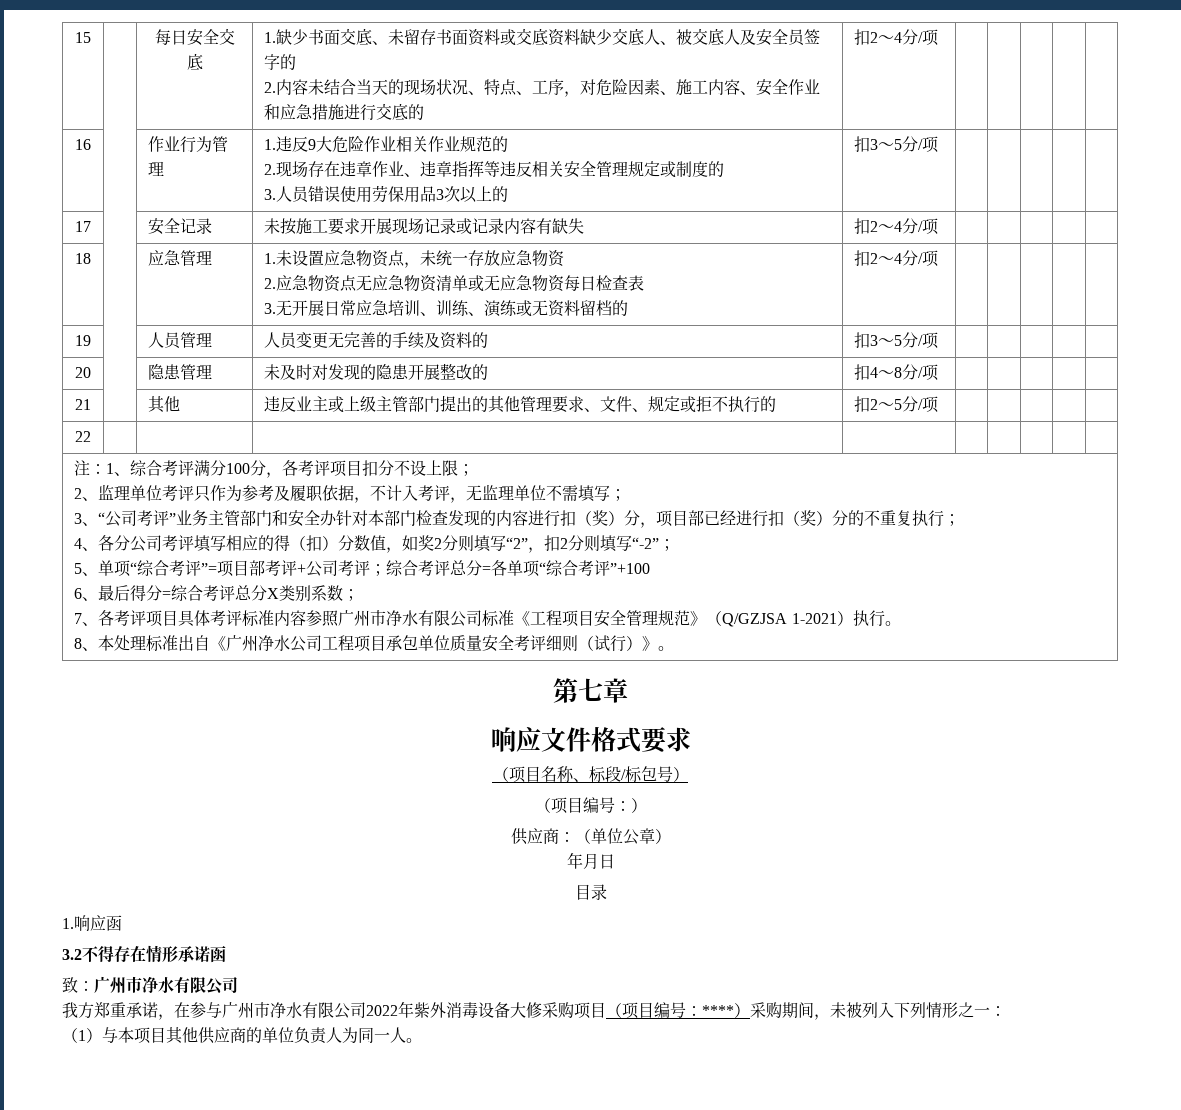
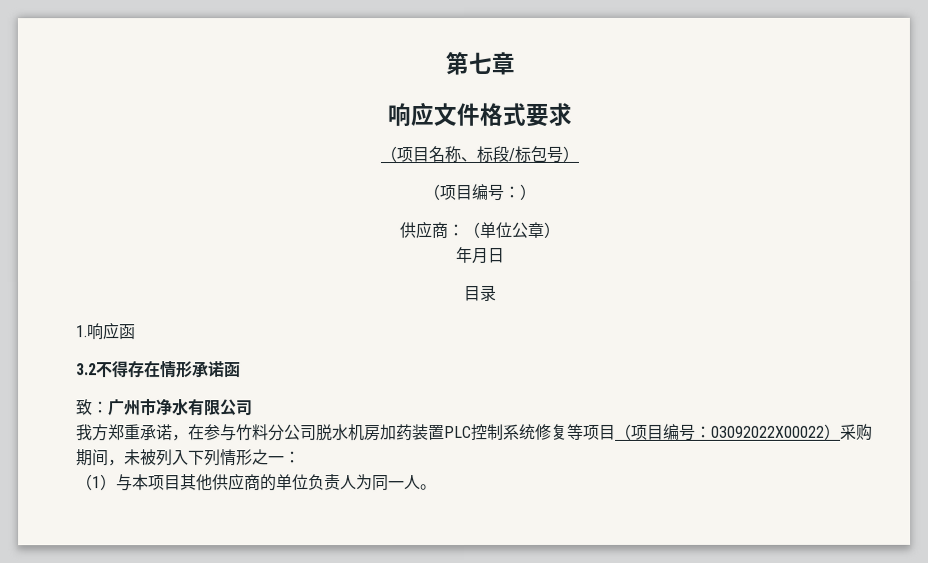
[75,32,91,43] [154,28,235,46] [186,53,203,70] [264,28,821,46] [264,54,297,70] [264,79,821,97] [264,103,425,121] [854,29,940,46] [75,139,91,150] [148,136,229,153] [148,161,165,176] [264,136,509,153] [264,160,725,178] [264,185,509,203] [854,136,940,153] [75,221,91,232] [148,218,213,235] [264,218,585,235] [854,218,940,235] [75,253,91,264] [148,250,213,266] [264,250,566,268] [264,275,645,292] [264,300,629,317] [854,250,940,267] [75,335,91,346] [148,332,213,349] [264,332,489,349] [854,332,940,349] [75,367,91,378] [148,364,213,380] [264,363,489,380] [854,364,940,381] [75,399,91,410] [148,396,181,413] [264,395,777,413] [854,396,940,413] [75,431,91,442] [74,460,475,478] [74,484,627,503] [74,510,961,528] [74,535,676,553] [74,560,651,577] [74,585,360,601] [74,610,901,627] [74,635,675,652] 15 | | 每日安全交底 | 1.缺少书面交底、未留存书面资料或交底资料缺少交底人、被交底人及安全员签字的 // 2.内容未结合当天的现场状况、特点、工序，对危险因素、施工内容、安全作业和应急措施进行交底的 | 扣2～4分/项 | | | | | // 16 | | 作业行为管理 | 1.违反9大危险作业相关作业规范的 // 2.现场存在违章作业、违章指挥等违反相关安全管理规定或制度的 // 3.人员错误使用劳保用品3次以上的 | 扣3～5分/项 | | | | | // 17 | | 安全记录 | 未按施工要求开展现场记录或记录内容有缺失 | 扣2～4分/项 | | | | | // 18 | | 应急管理 | 1.未设置应急物资点，未统一存放应急物资 // 2.应急物资点无应急物资清单或无应急物资每日检查表 // 3.无开展日常应急培训、训练、演练或无资料留档的 | 扣2～4分/项 | | | | | // 19 | | 人员管理 | 人员变更无完善的手续及资料的 | 扣3～5分/项 | | | | | // 20 | | 隐患管理 | 未及时对发现的隐患开展整改的 | 扣4～8分/项 | | | | | // 21 | | 其他 | 违反业主或上级主管部门提出的其他管理要求、文件、规定或拒不执行的 | 扣2～5分/项 | | | | | // 22 | | | | | | | | | // 注：1、综合考评满分100分，各考评项目扣分不设上限； // 2、监理单位考评只作为参考及履职依据，不计入考评，无监理单位不需填写； // 3、“公司考评”业务主管部门和安全办针对本部门检查发现的内容进行扣（奖）分，项目部已经进行扣（奖）分的不重复执行； // 4、各分公司考评填写相应的得（扣）分数值，如奖2分则填写“2”，扣2分则填写“-2”； // 5、单项“综合考评”=项目部考评+公司考评；综合考评总分=各单项“综合考评”+100 // 6、最后得分=综合考评总分X类别系数； // 7、各考评项目具体考评标准内容参照广州市净水有限公司标准《工程项目安全管理规范》（Q/GZJSA 1-2021）执行。 // 8、本处理标准出自《广州净水公司工程项目承包单位质量安全考评细则（试行）》。 // -> (444, 63) none
[222,1001,574,1019] 广州市净水有限公司2022年紫外消毒设备大修采购 -> [236,423,584,442] 竹料分公司脱水机房加药装置PLC控制系统修复等
[702,1005,734,1016] **** -> [711,425,825,438] 03092022X00022

